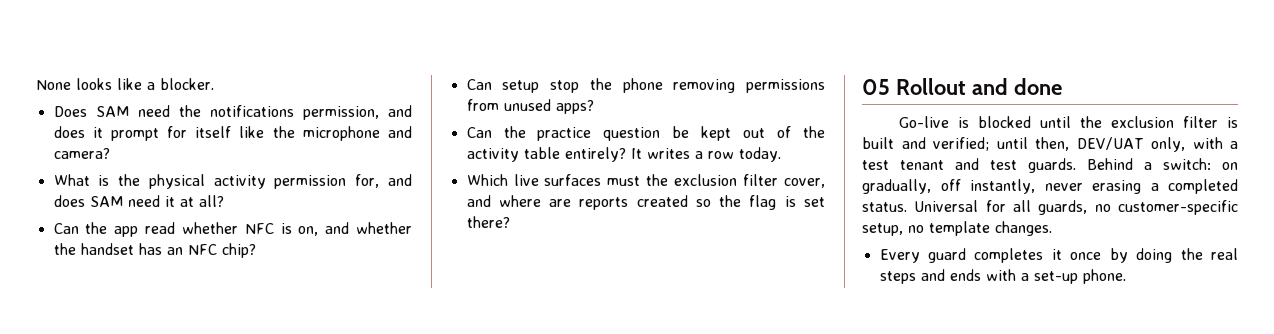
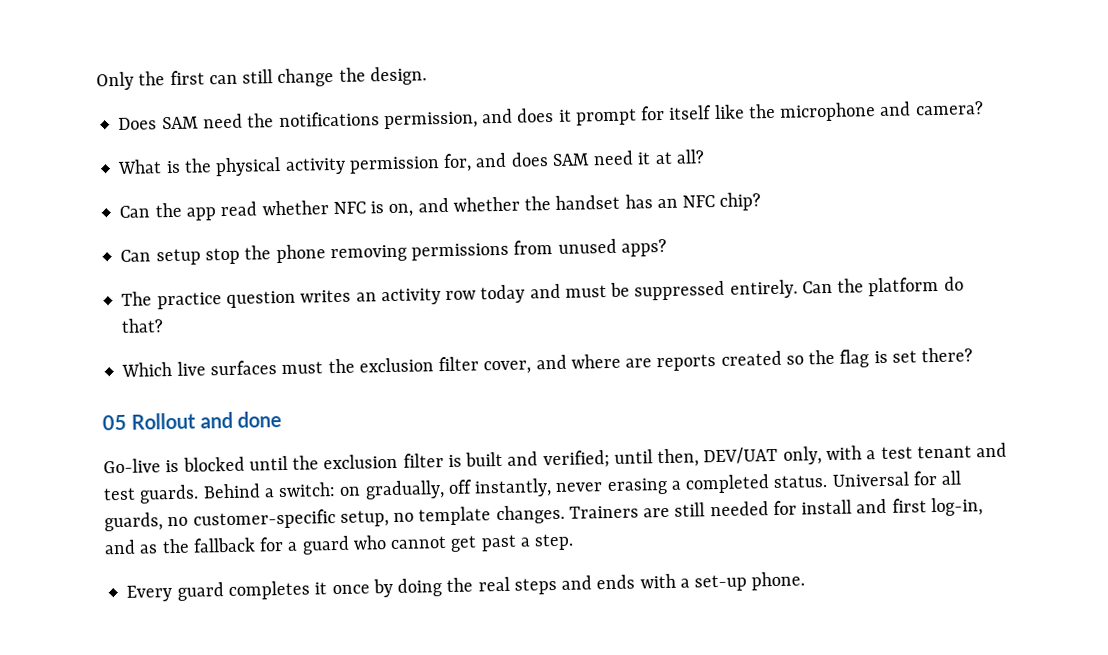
[36,78,214,90] None looks like a blocker. -> [96,66,427,91] Only the first can still change the design.
[466,126,825,141] [466,147,781,162] Can the practice question be kept out of the activity table entirely? It writes a row today. -> [121,276,964,310] [121,318,165,333] The practice question writes an activity row today and must be suppressed entirely. Can the platform do that?
(1052, 228) none -> [568,497,983,519] [104,533,575,555] Trainers are still needed for install and first log-in, and as the fallback for a guard who cannot get past a step.

